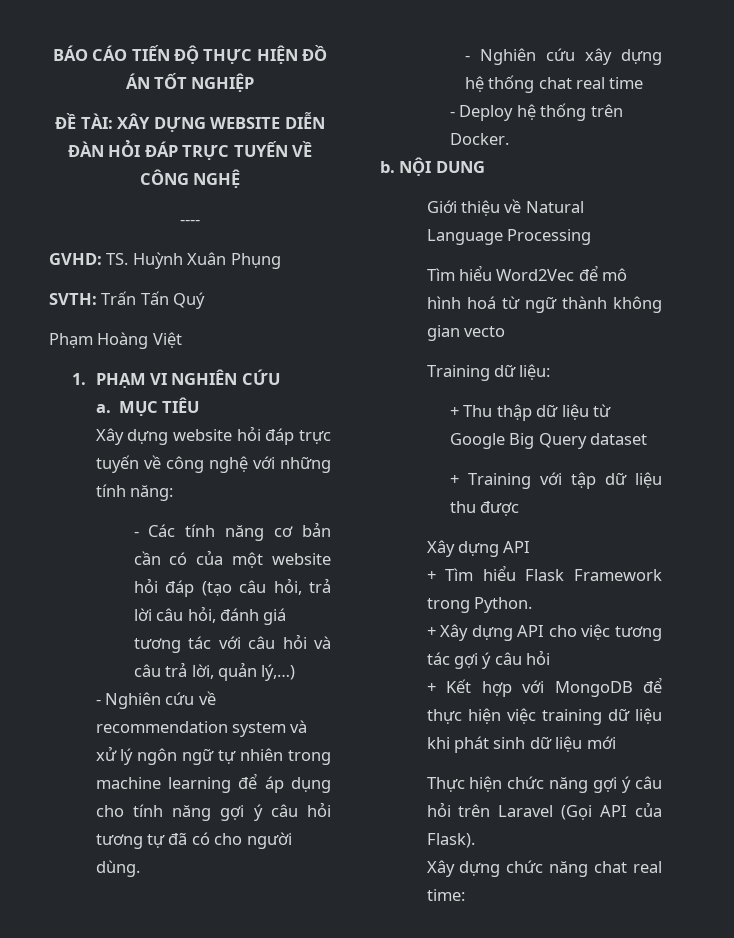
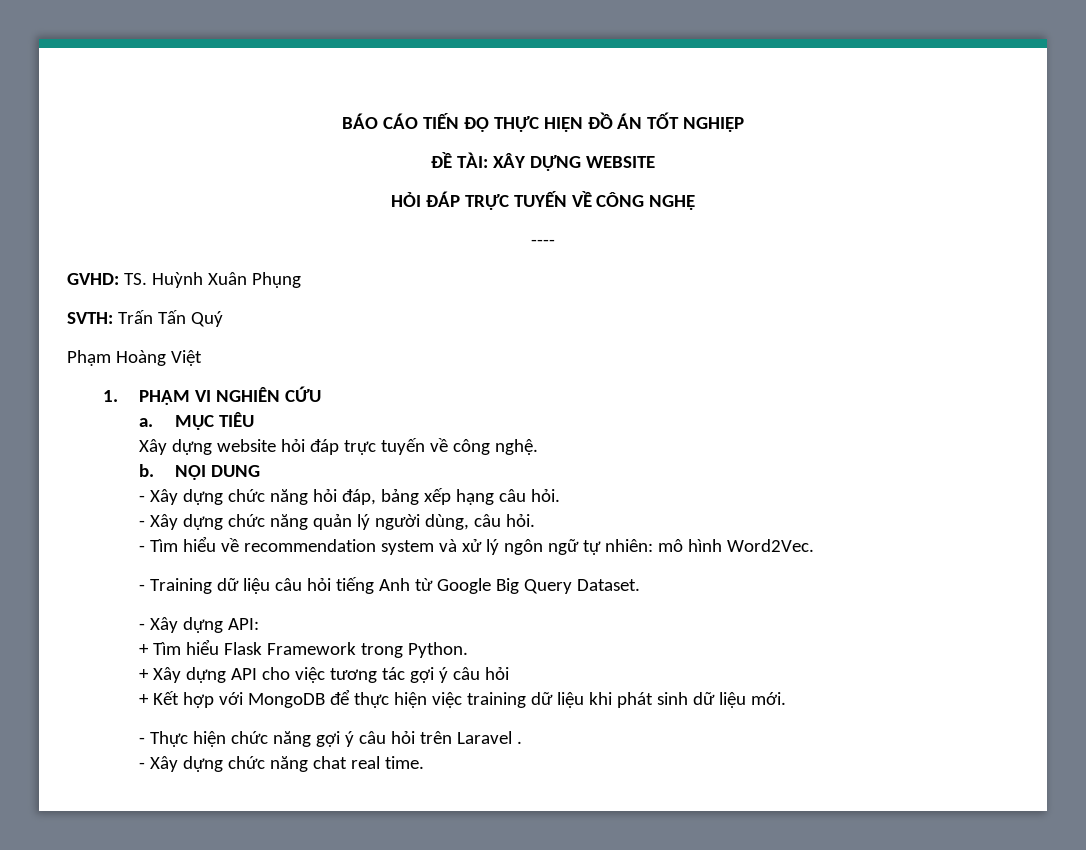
[284,112,325,129] [67,141,104,157] DIỄN ĐÀN -> (655, 162) //
[208,456,331,473] [95,484,174,501] [133,522,331,541] [133,550,331,568] [133,578,332,597] [133,606,287,625] [133,634,332,653] [133,662,296,681] [95,692,195,709] nghệ với những tính năng: // - Các tính năng cơ bản cần có của một website hỏi đáp (tạo câu hỏi, trả lời câu hỏi, đánh giá tương tác với câu hỏi và câu trả lời, quản lý,…) // - Nghiên cứu -> [495,439,539,455] [139,464,261,480] [139,488,561,505] [139,514,536,530] [139,536,217,552] nghệ. // b. NỘI DUNG // - Xây dựng chức năng hỏi đáp, bảng xếp hạng câu hỏi. // - Xây dựng chức năng quản lý người dùng, câu hỏi. // - Tìm hiểu
[240,748,331,765] [95,773,332,793] [95,802,332,821] [95,832,292,849] [95,860,140,877] [464,48,662,65] [464,75,644,93] [449,103,623,121] [449,133,509,145] [380,157,485,176] [426,199,584,216] [426,229,592,245] [426,265,628,281] [426,296,662,313] [426,325,506,341] [426,364,551,381] [449,404,612,421] [449,433,648,449] [449,472,662,489] [449,501,520,516] [426,540,531,557] nhiên trong machine learning để áp dụng cho tính năng gợi ý câu hỏi tương tự đã có cho người dùng. // - Nghiên cứu xây dựng hệ thống chat real time // - Deploy hệ thống trên Docker. // b. NỘI DUNG // Giới thiệu về Natural Language Processing // Tìm hiểu Word2Vec để mô hình hoá từ ngữ thành không gian vecto // Training dữ liệu: // + Thu thập dữ liệu từ Google Big Query dataset // + Training với tập dữ liệu thu được // Xây dựng API -> [605,539,814,552] [139,577,641,594] [139,617,260,633] nhiên: mô hình Word2Vec. // - Training dữ liệu câu hỏi tiếng Anh từ Google Big Query Dataset. // - Xây dựng API:
[586,736,616,749] mới // -> [750,692,786,705] [139,737,146,744] mới. // -
[561,802,662,820] [426,833,475,848] (Gọi API của Flask). // -> [517,741,523,744] [139,762,146,769] . // -
[426,889,465,901] time: -> [385,756,425,769] time.

